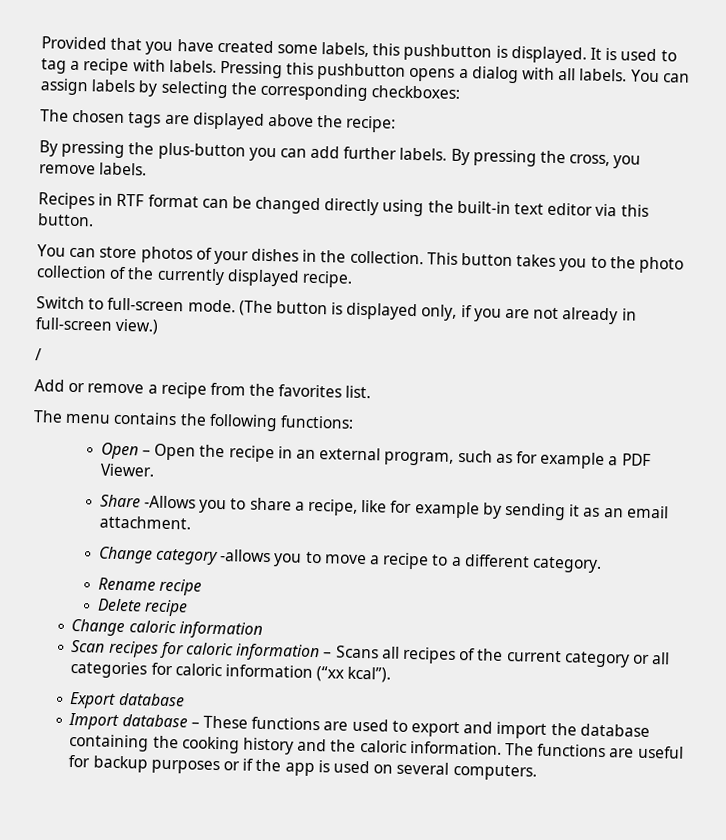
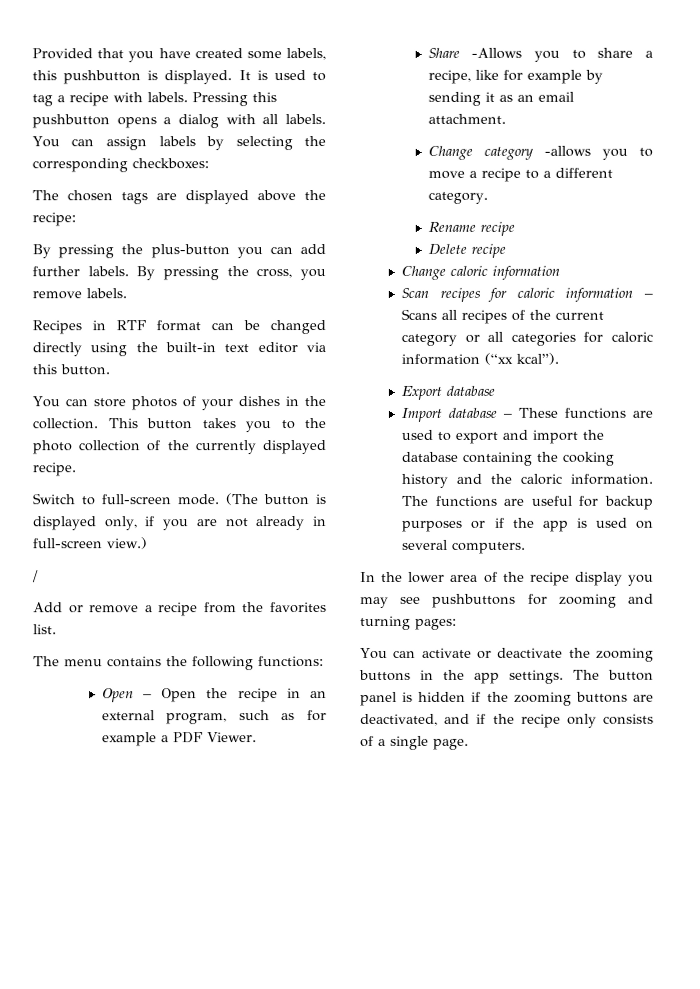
(537, 772) none -> [360,571,654,586] [360,593,654,608] [360,615,457,630] [360,647,654,662] [359,669,654,684] [360,691,654,706] [360,713,654,728] [360,735,469,750] // In the lower area of the recipe display you may see pushbuttons for zooming and turning pages: // You can activate or deactivate the zooming buttons in the app settings. The button panel is hidden if the zooming buttons are deactivated, and if the recipe only consists of a single page.

